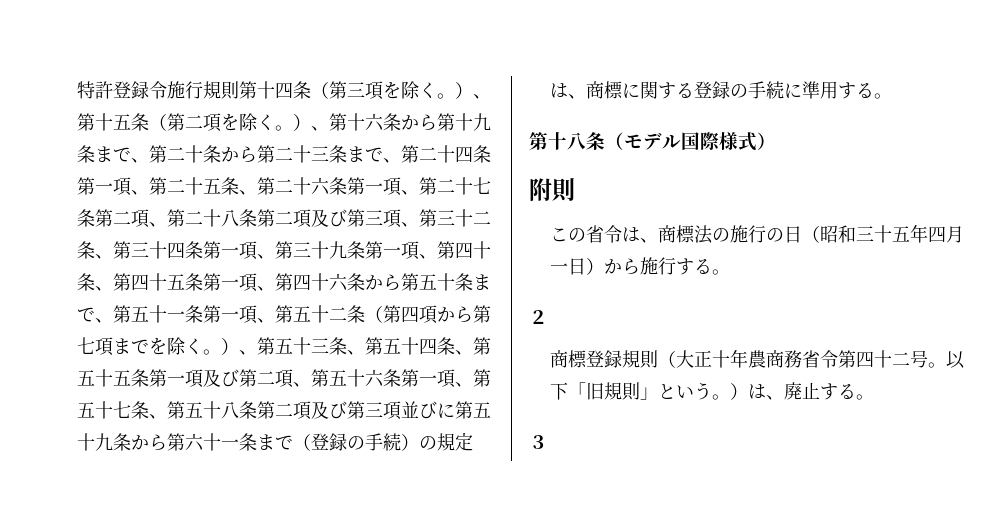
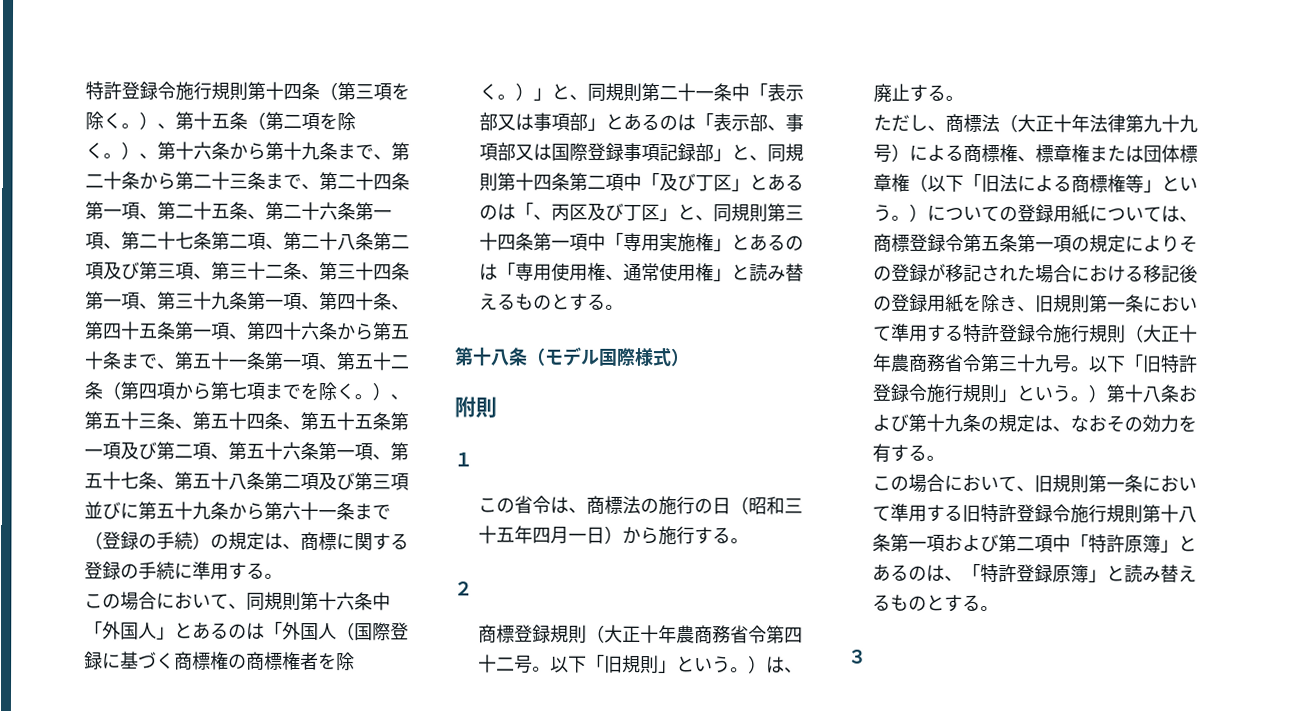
(893, 96) none -> [83,591,391,611] [83,621,409,642] [83,651,355,671] [478,82,804,102] [478,112,804,132] [478,142,804,163] [478,172,804,192] [478,202,804,223] [478,232,804,253] [478,262,804,282] [478,293,624,311] // この場合において、同規則第十六条中「外国人」とあるのは「外国人（国際登録に基づく商標権の商標権者を除く。）」と、同規則第二十一条中「表示部又は事項部」とあるのは「表示部、事項部又は国際登録事項記録部」と、同規則第十四条第二項中「及び丁区」とあるのは「、丙区及び丁区」と、同規則第三十四条第一項中「専用実施権」とあるのは「専用使用権、通常使用権」と読み替えるものとする。
(575, 190) none -> [454,452,473,467] // １
(875, 397) none -> [872,113,1198,133] [872,143,1198,163] [872,173,1198,193] [872,203,1198,224] [872,233,1198,253] [872,263,1198,284] [872,293,1198,314] [872,323,1198,344] [871,353,1198,374] [871,383,1197,404] [871,413,1197,433] [871,443,945,463] [871,473,1197,494] [871,503,1197,524] [871,533,1197,553] [871,563,1197,583] [871,594,999,612] // ただし、商標法（大正十年法律第九十九号）による商標権、標章権または団体標章権（以下「旧法による商標権等」という。）についての登録用紙については、商標登録令第五条第一項の規定によりその登録が移記された場合における移記後の登録用紙を除き、旧規則第一条において準用する特許登録令施行規則（大正十年農商務省令第三十九号。以下「旧特許登録令施行規則」という。）第十八条および第十九条の規定は、なおその効力を有する。 // この場合において、旧規則第一条において準用する旧特許登録令施行規則第十八条第一項および第二項中「特許原簿」とあるのは、「特許登録原簿」と読み替えるものとする。

